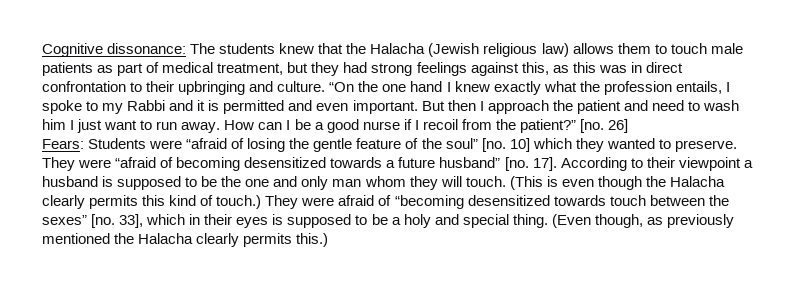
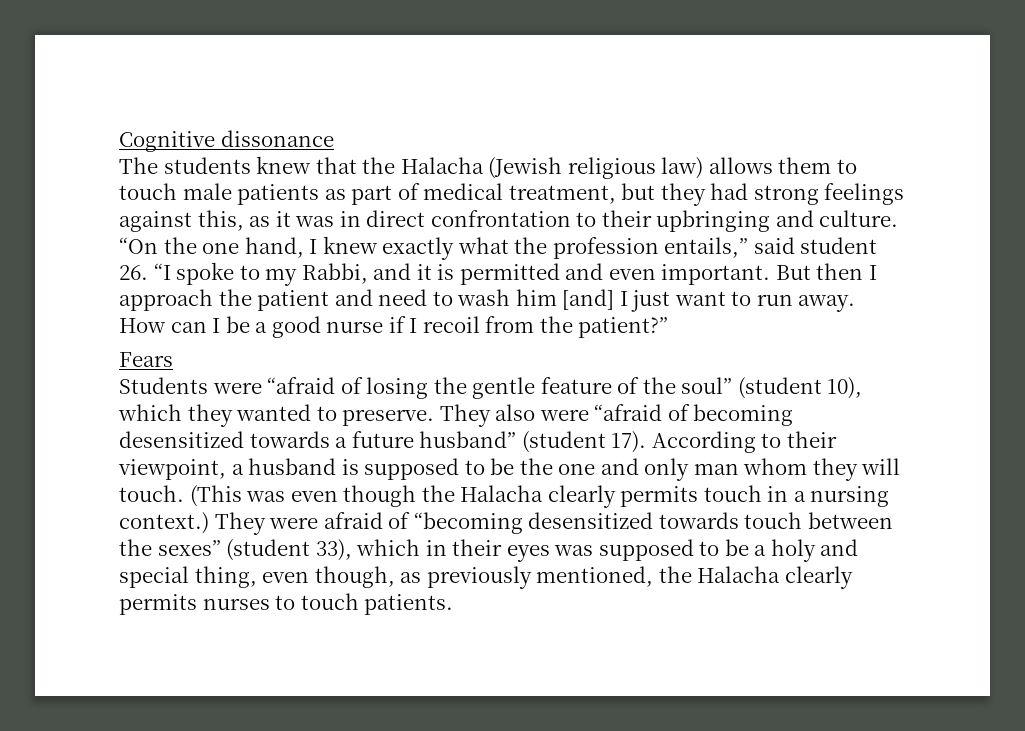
[107,43,187,54] dissonance: -> [220,130,334,147] dissonance //
[572,62,596,73] this -> [275,211,291,227] it
[410,81,443,92] hand -> [244,237,304,258] hand,
[675,81,730,94] entails, I -> [664,237,878,258] [119,263,171,280] entails,” said student 26. “I
[127,100,166,111] Rabbi -> [301,263,368,284] Rabbi,
(66, 124) none -> [562,289,615,310] [and]
[580,119,629,133] [42,139,84,149] [no. 26] // Fears: -> [119,352,173,367] // Fears //
[481,138,530,152] [no. 10] -> [737,377,863,399] (student 10),
(75, 164) none -> [495,404,536,421] also
[504,157,557,171] [no. 17]. -> [521,431,647,453] (student 17).
[678,157,741,171] viewpoint -> [118,459,226,480] viewpoint,
[546,176,558,187] is -> [246,491,286,502] was
[142,195,262,209] this kind of touch.) -> [703,485,890,507] [119,512,209,534] touch in a nursing context.)
[91,214,144,228] [no. 33], -> [226,539,352,561] (student 33),
[272,214,284,225] is -> [554,545,594,556] was
[512,214,591,228] thing. (Even -> [194,566,310,588] thing, even
[42,233,329,247] mentioned the Halacha clearly permits this.) -> [536,566,853,589] [119,593,454,615] mentioned, the Halacha clearly permits nurses to touch patients.

